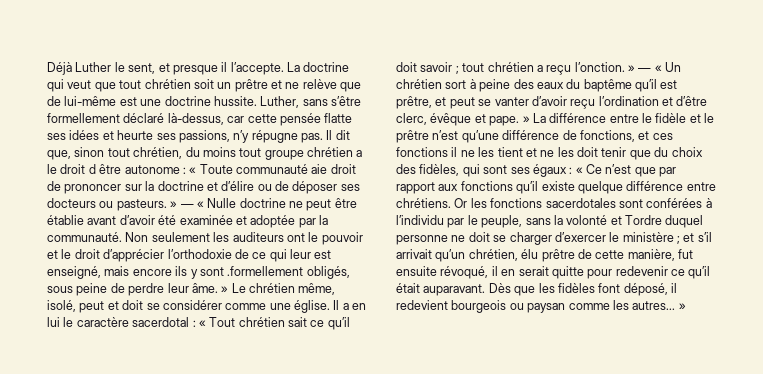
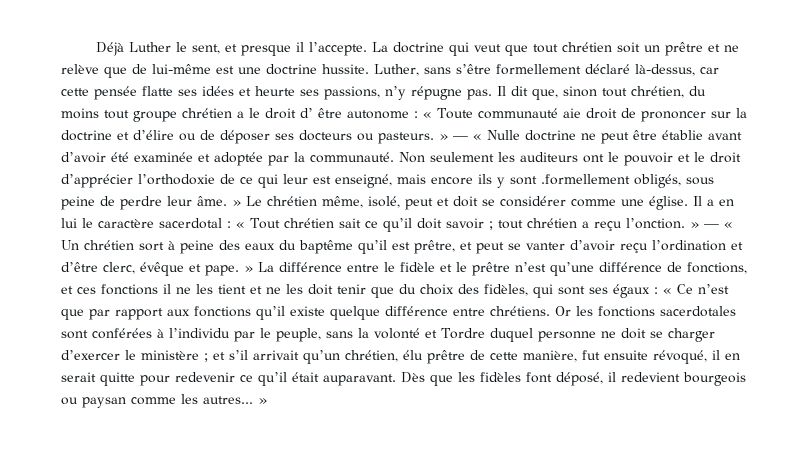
[88,164,96,174] d -> [300,108,313,118] d’

